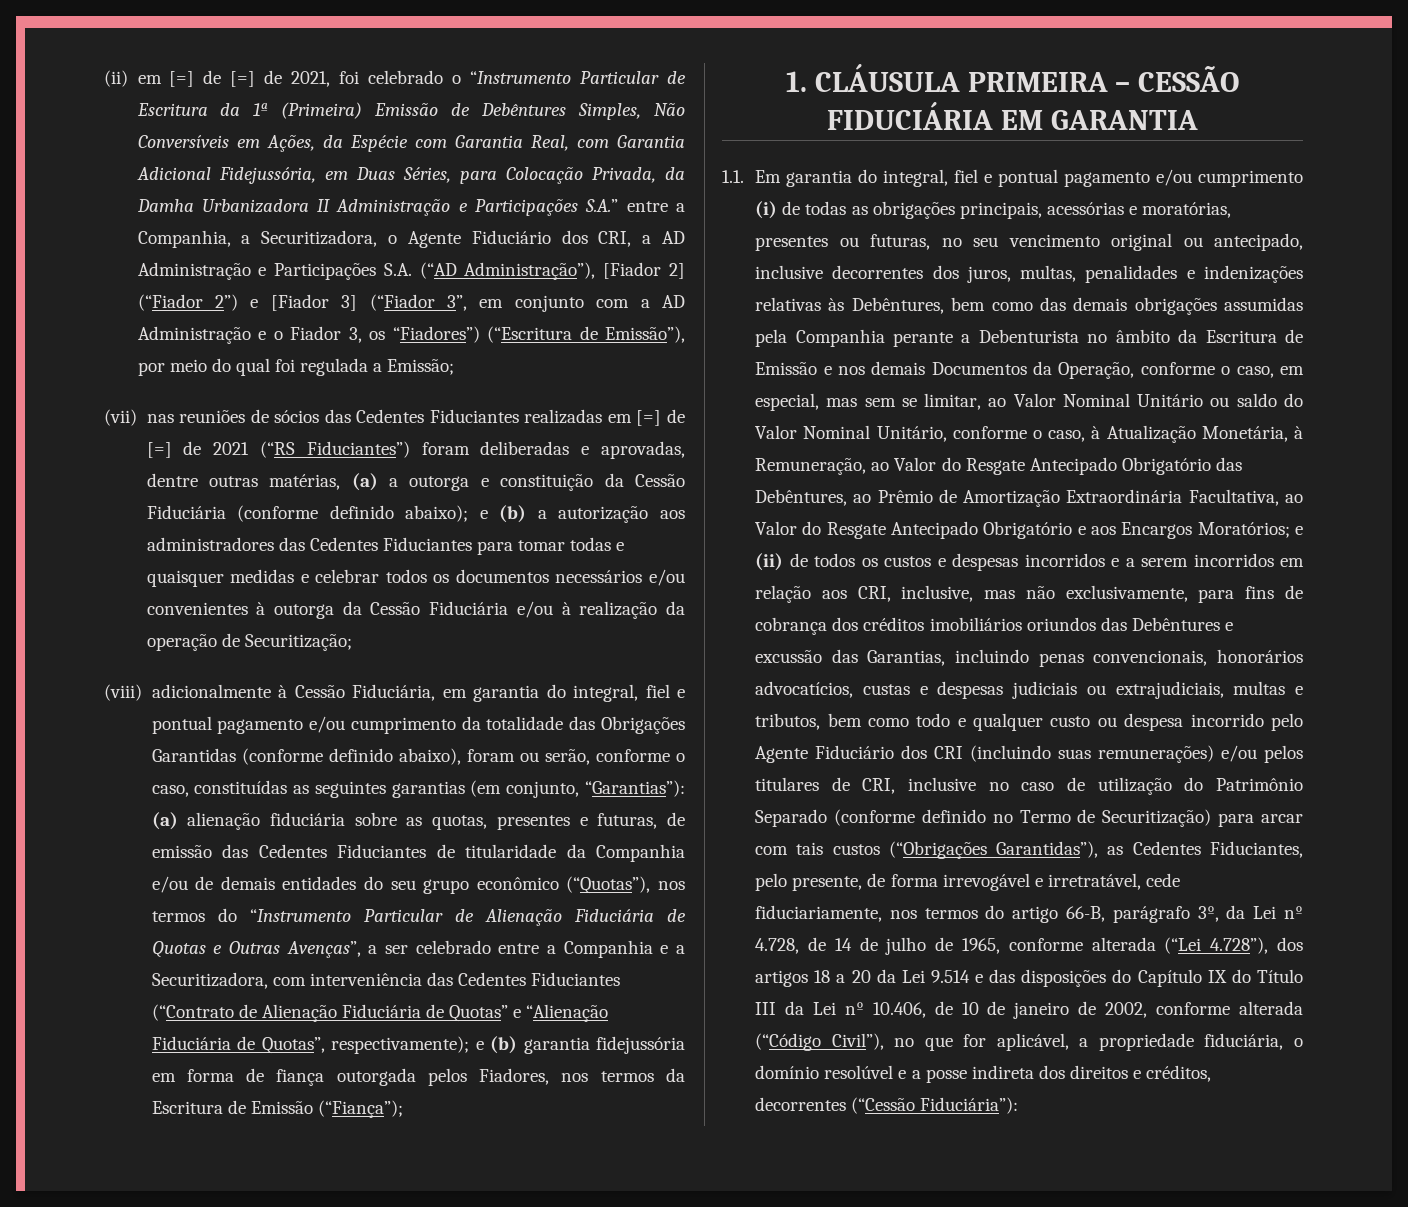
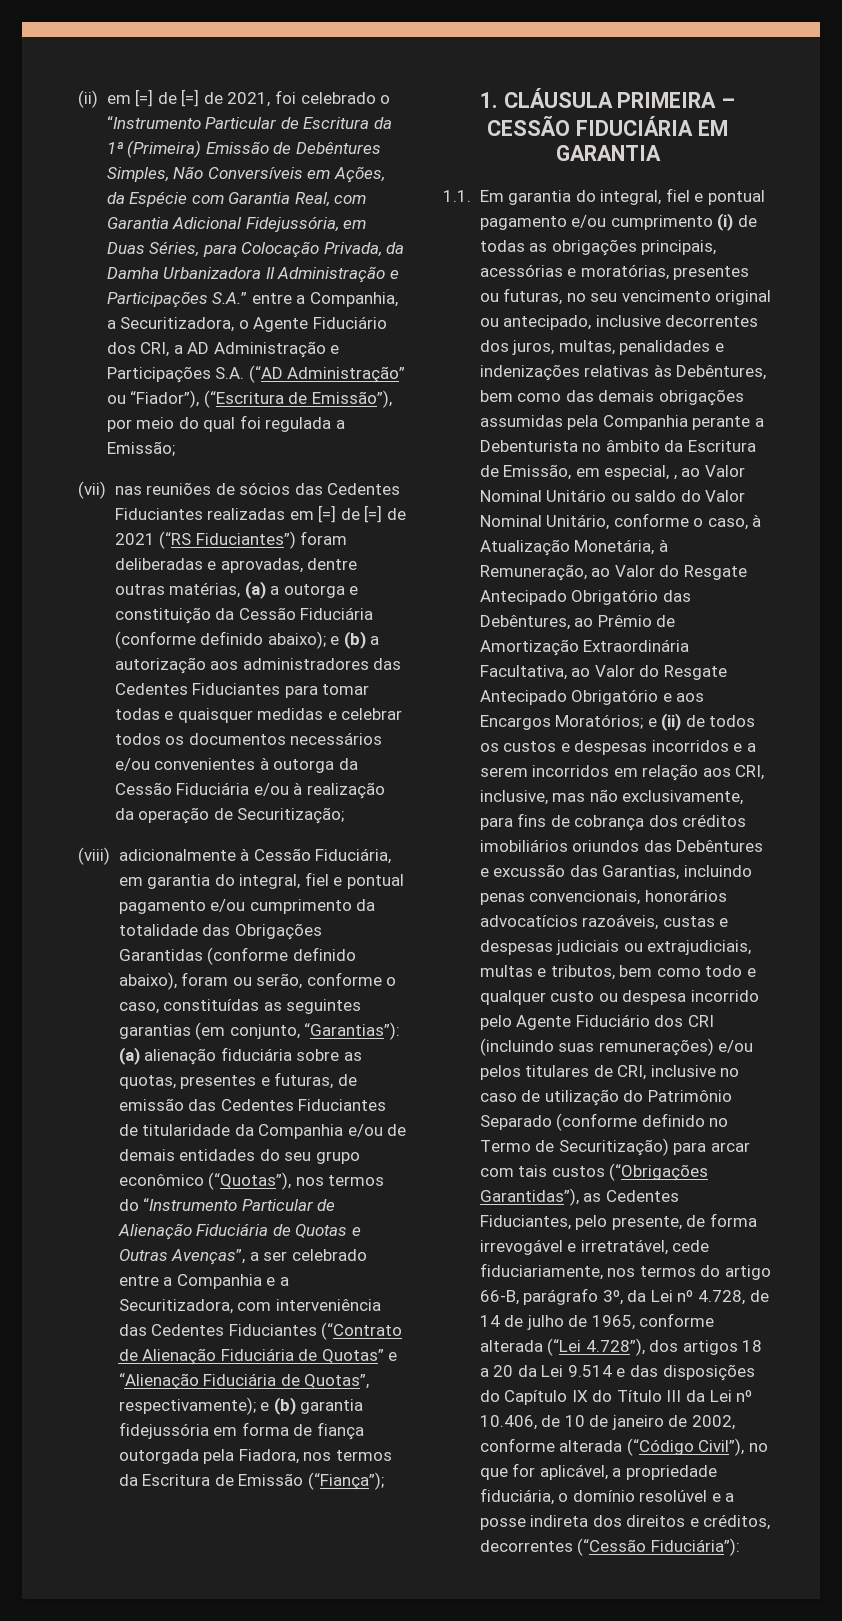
[464,262,685,280] [137,294,685,312] [137,326,480,344] Administração”), [Fiador 2] (“Fiador 2”) e [Fiador 3] (“Fiador 3”, em conjunto com a AD Administração e o Fiador 3, os “Fiadores”) -> [287,366,406,383] [106,390,200,408] Administração” ou “Fiador”),
[427,1068,550,1086] pelos Fiadores, -> [203,1449,299,1464] pela Fiadora,
[755,361,1304,379] [755,393,982,411] Emissão e nos demais Documentos da Operação, conforme o caso, em especial, mas sem se limitar, -> [503,464,677,480] Emissão, em especial, ,
[755,681,854,698] advocatícios, -> [479,914,659,930] advocatícios razoáveis,

